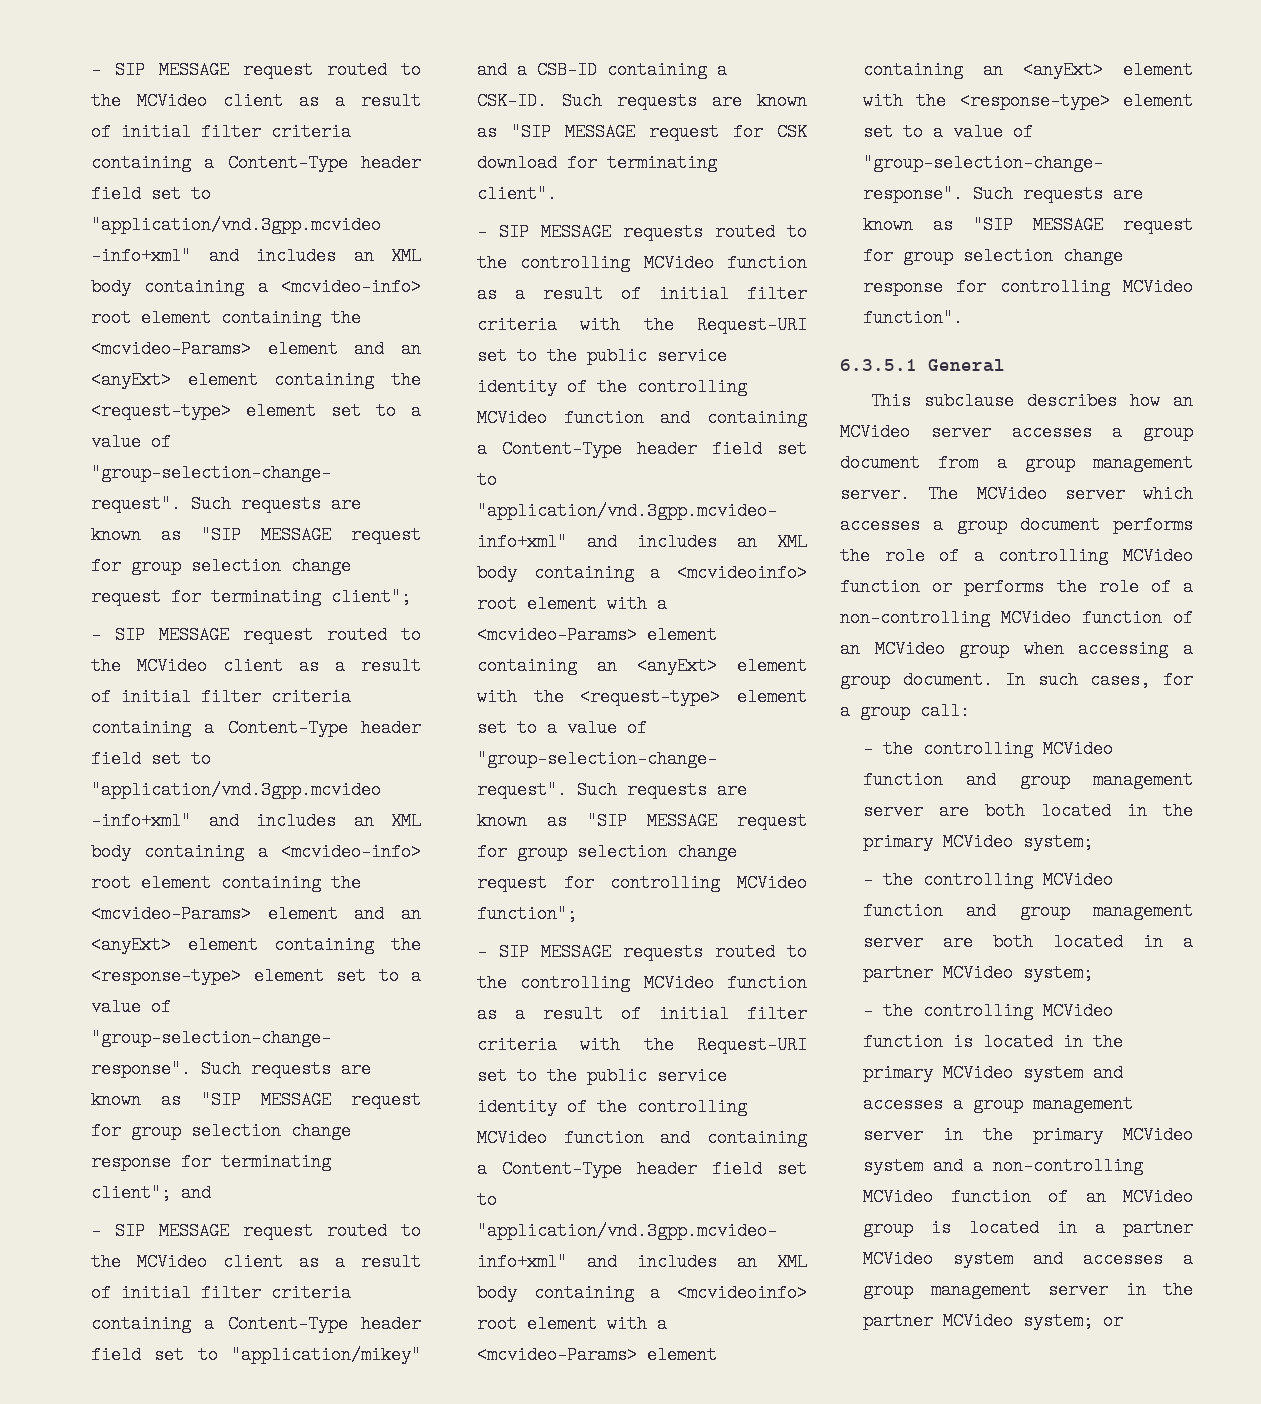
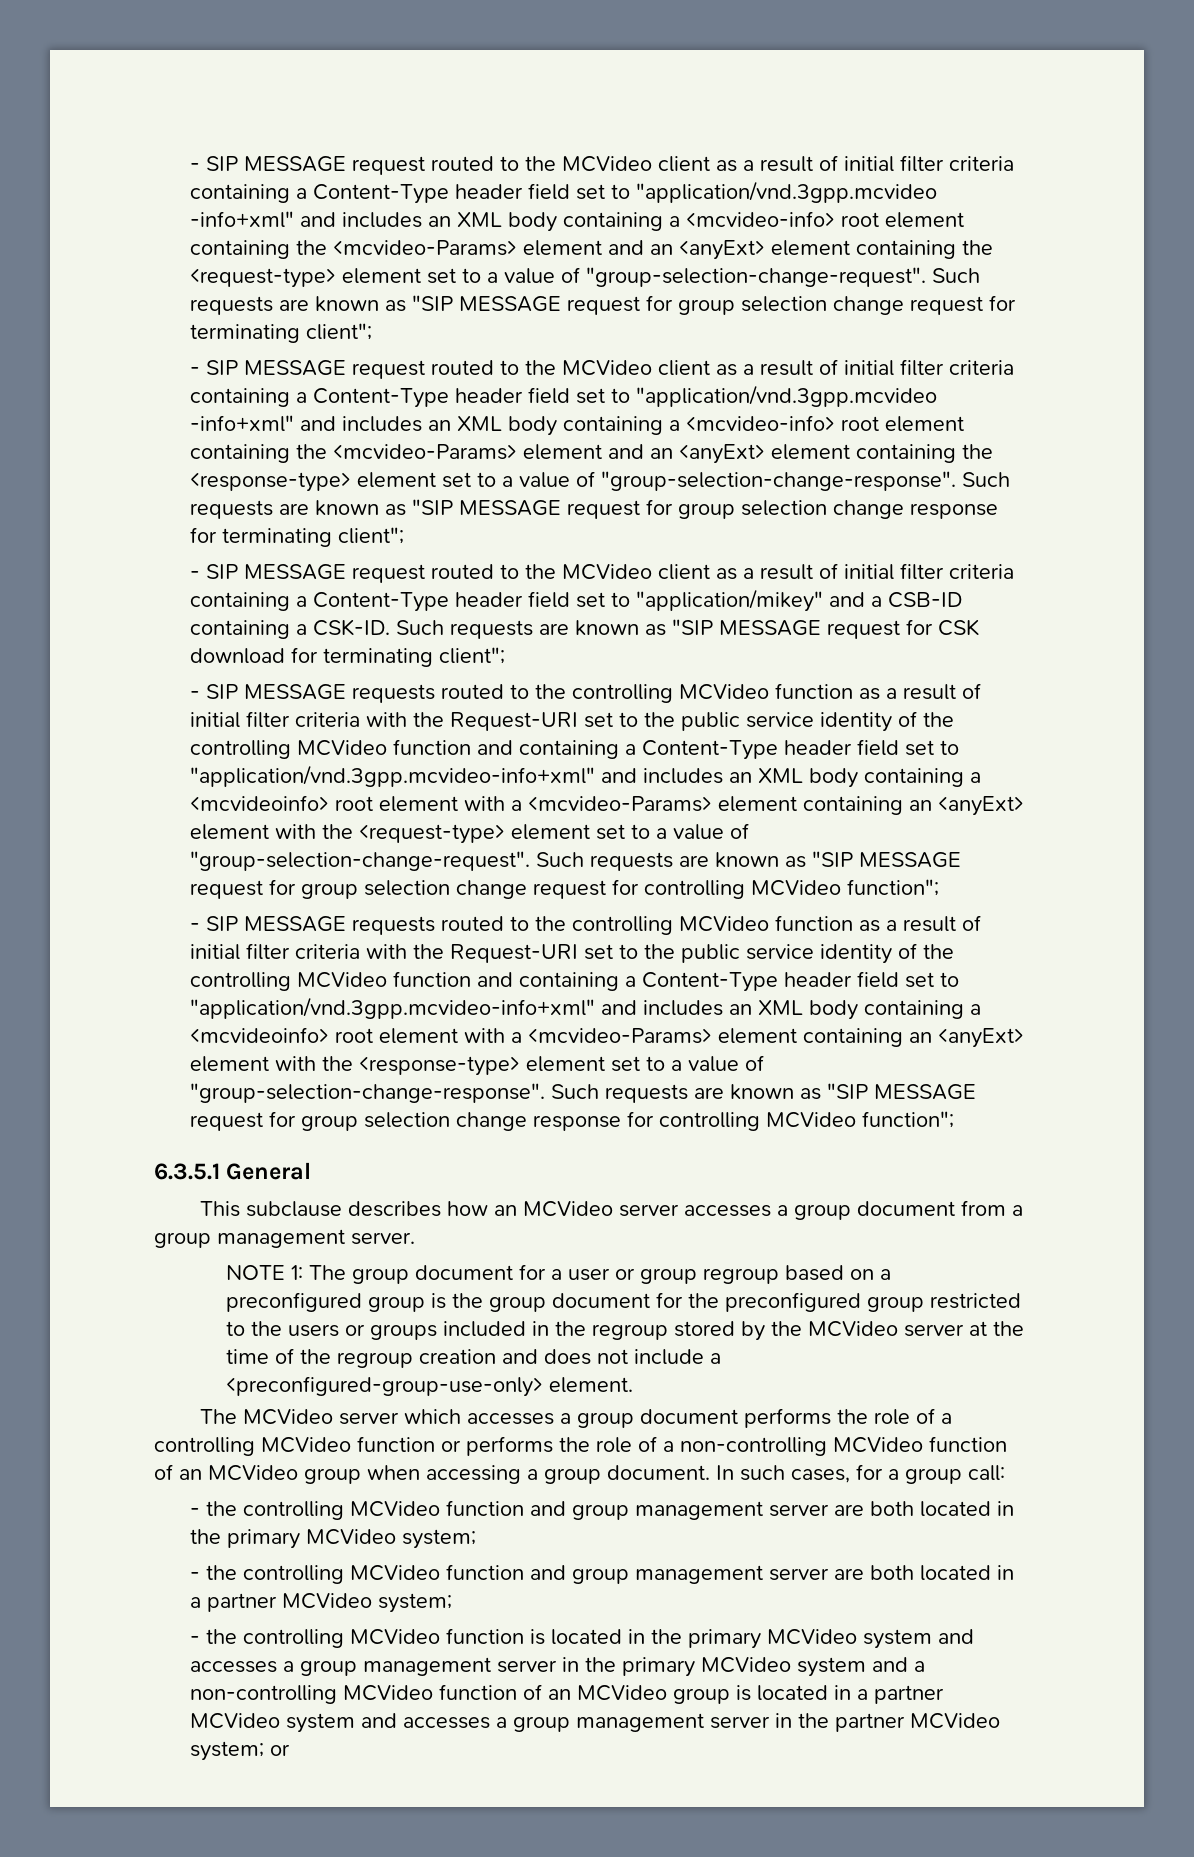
[181,1184,212,1202] and -> (405, 535) none
[477,185,558,203] client". -> [439,647,506,664] client";
[863,309,964,327] function". -> [862,1111,955,1128] function";
(910, 494) none -> [226,1264,892,1284] [226,1292,1022,1312] [226,1321,1025,1341] [226,1348,722,1368] [226,1376,634,1397] // NOTE 1: The group document for a user or group regroup based on a preconfigured group is the group document for the preconfigured group restricted to the users or groups included in the regroup stored by the MCVideo server at the time of the regroup creation and does not include a <preconfigured-group-use-only> element. //

